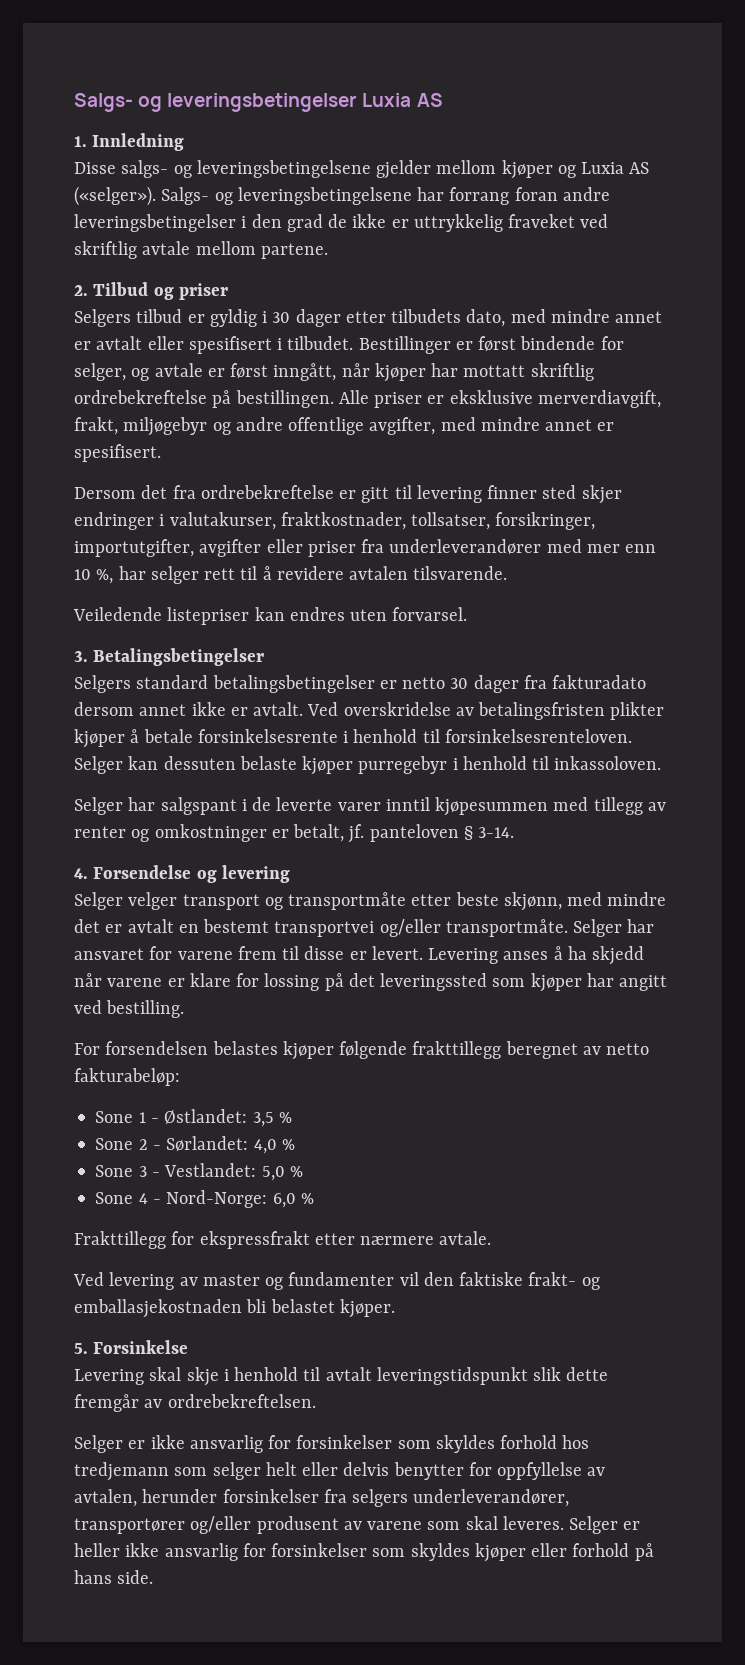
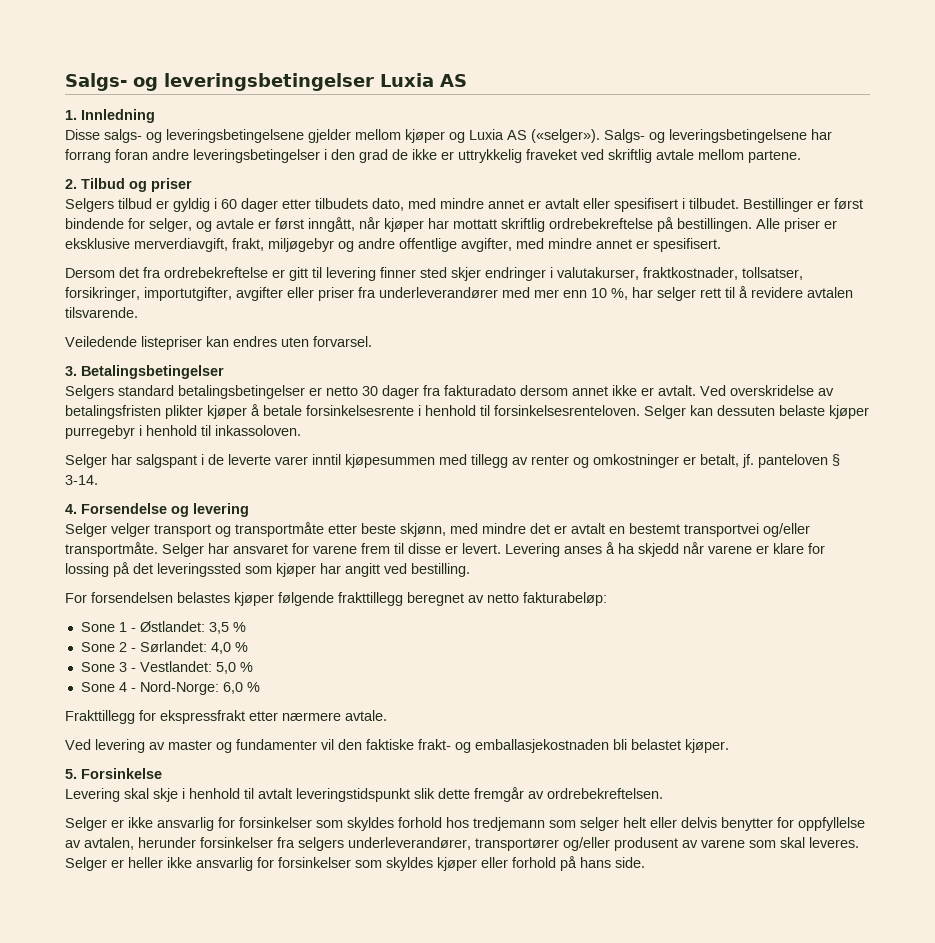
[272,312,291,323] 30 -> [221,199,237,209] 60

